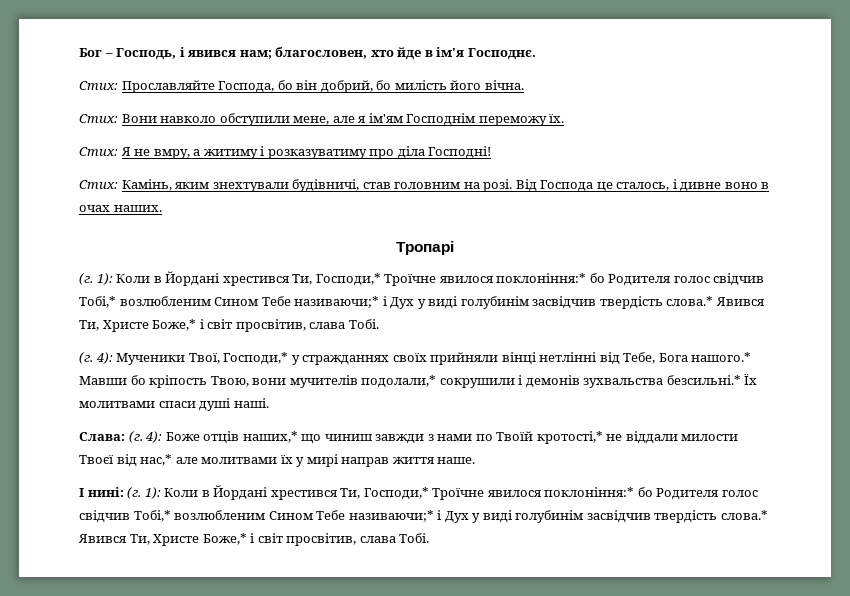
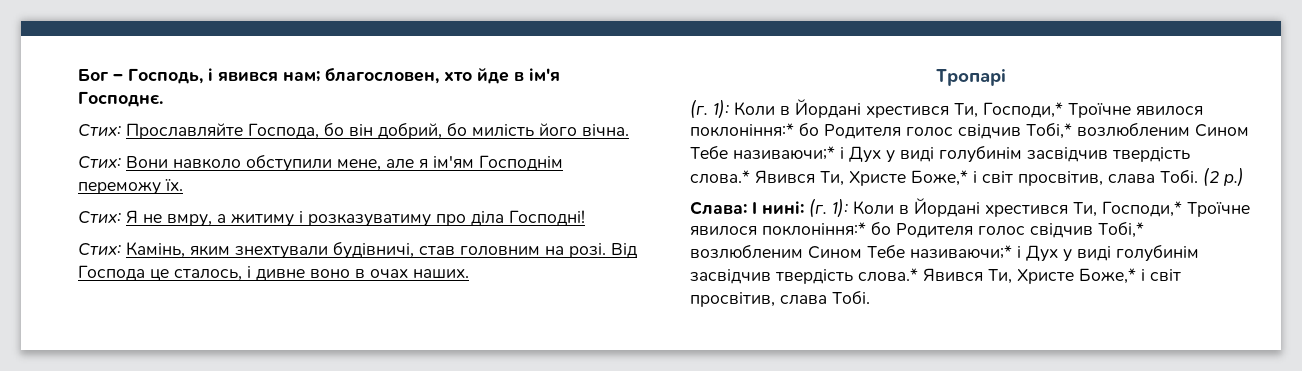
[79,352,752,365] [79,374,758,388] [79,398,269,411] [79,431,739,444] [79,454,476,467] // (г. 4): Мученики Твої, Господи,* у стражданнях своїх прийняли вінці нетлінні від Тебе, Бога нашого.* Мавши бо кріпость Твою, вони мучителів подолали,* сокрушили і демонів зухвальства безсильні.* Їх молитвами спаси душі наші. // Слава: (г. 4): Боже отців наших,* що чиниш завжди з нами по Твоїй кротості,* не віддали милости Твоєї від нас,* але молитвами їх у мирі направ життя наше. // -> [1203,167,1244,187] [690,201,747,215] (2 р.) // Слава:

